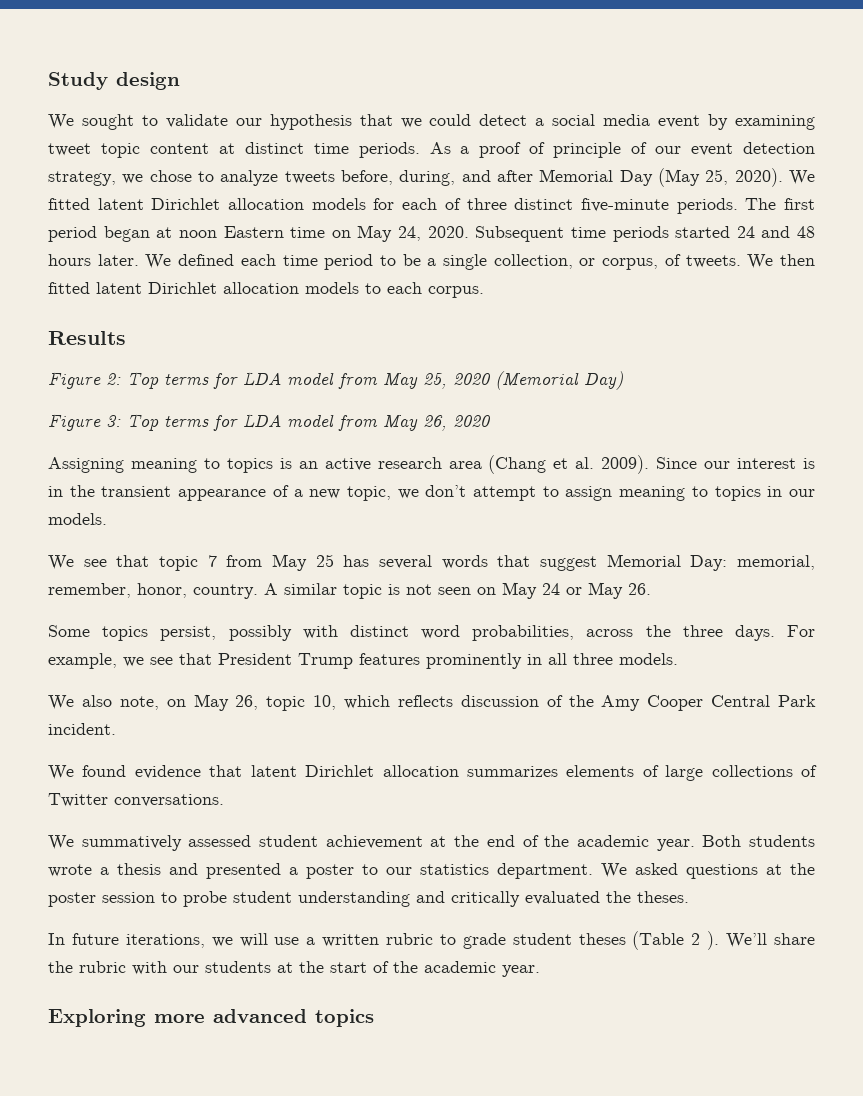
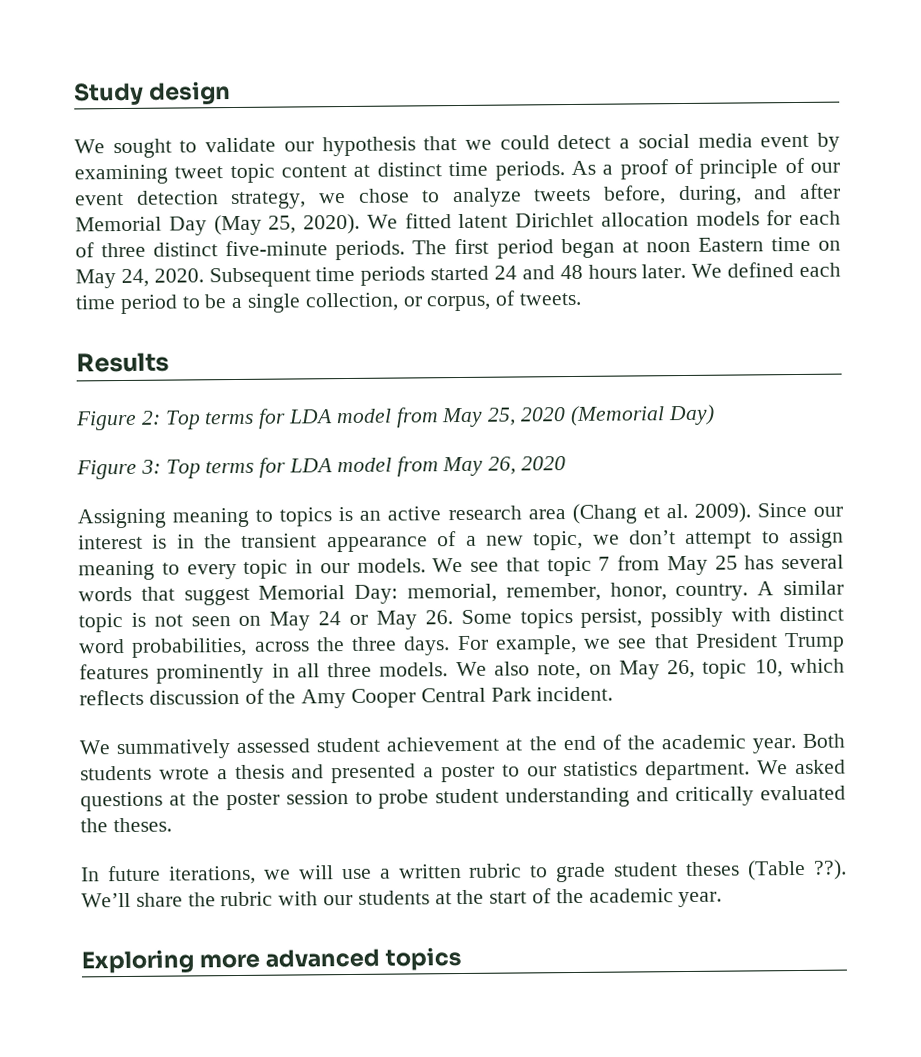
[747,254,816,269] [48,282,484,298] We then fitted latent Dirichlet allocation models to each corpus. -> (583, 299) none
[714,486,761,501] topics -> [186,559,289,580] every topic
(107, 519) // -> (426, 565) none
(651, 589) // -> (453, 617) none
(678, 659) // -> (449, 669) none
[48,765,817,781] [48,793,224,807] // We found evidence that latent Dirichlet allocation summarizes elements of large collections of Twitter conversations. -> (614, 694) none
[691,931,720,950] 2 ). -> [813,859,848,880] ??).

